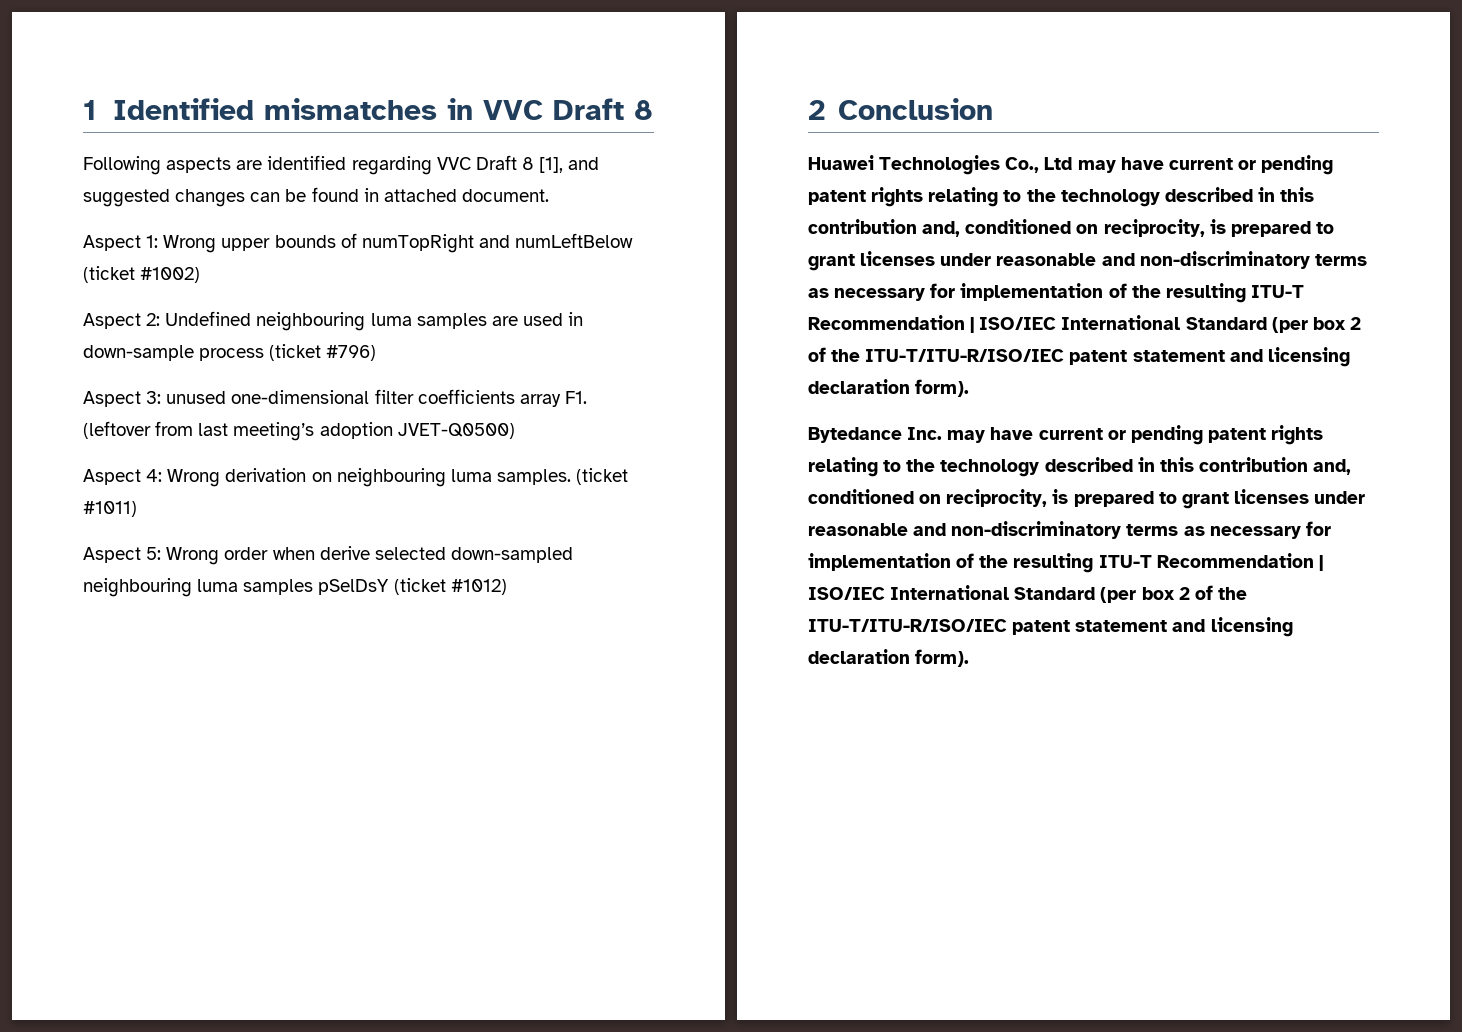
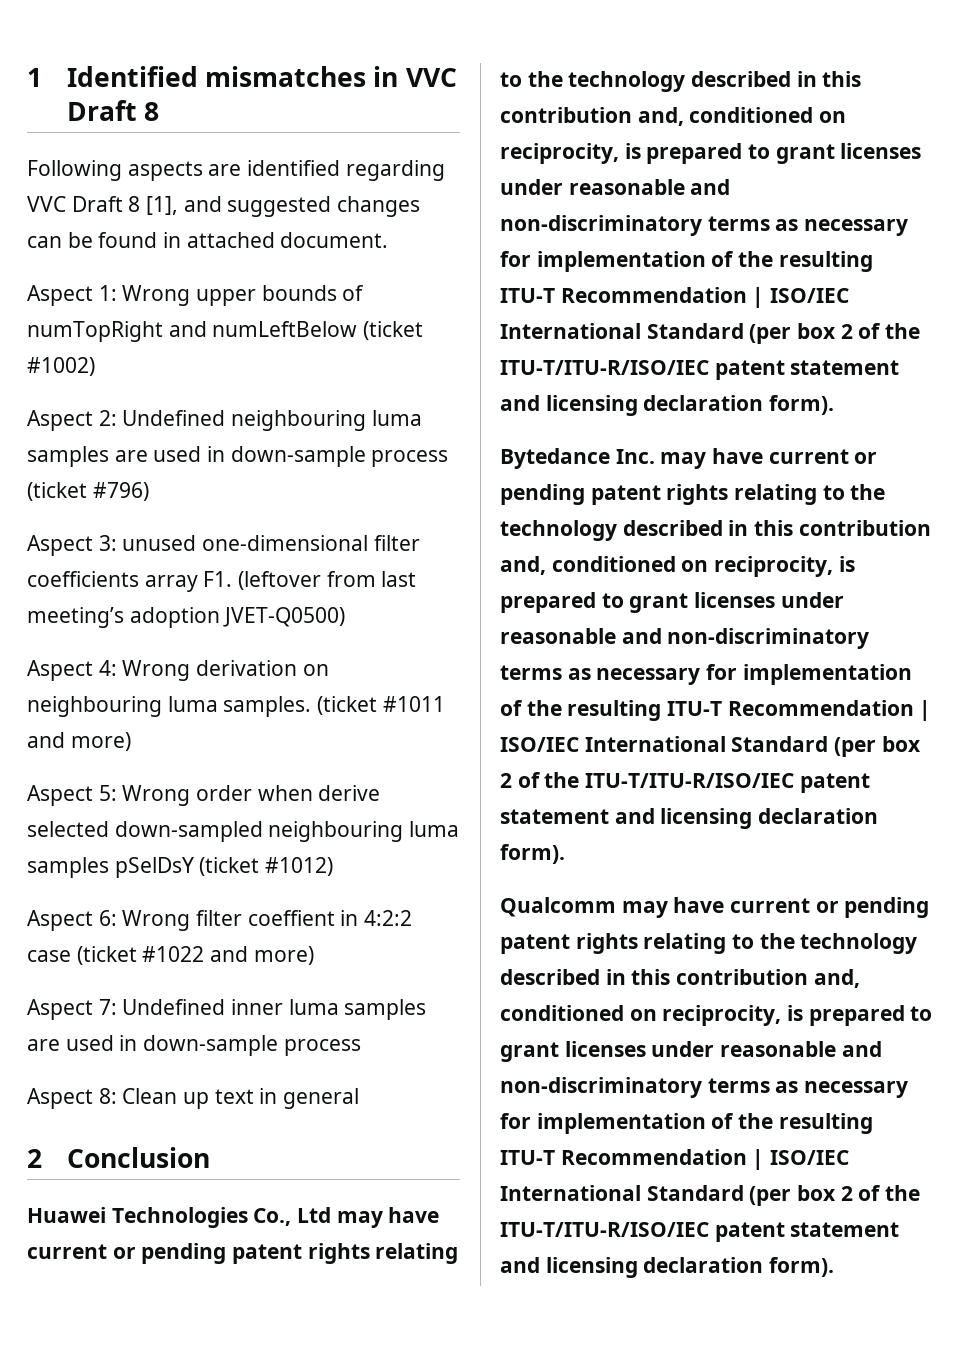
[83,501,137,517] #1011) -> [382,696,445,712] [27,732,131,751] #1011 and more)
(507, 587) none -> [27,910,413,931] [27,946,314,965] [27,999,427,1020] [27,1035,361,1056] [27,1088,360,1109] // Aspect 6: Wrong filter coeffient in 4:2:2 case (ticket #1022 and more) // Aspect 7: Undefined inner luma samples are used in down-sample process // Aspect 8: Clean up text in general
(970, 658) none -> [500,897,930,918] [500,933,918,954] [500,969,860,988] [500,1005,933,1026] [500,1041,882,1062] [500,1077,909,1098] [500,1113,873,1134] [500,1149,850,1170] [500,1185,921,1206] [500,1222,900,1242] [500,1257,835,1278] // Qualcomm may have current or pending patent rights relating to the technology described in this contribution and, conditioned on reciprocity, is prepared to grant licenses under reasonable and non-discriminatory terms as necessary for implementation of the resulting ITU-T Recommendation | ISO/IEC International Standard (per box 2 of the ITU-T/ITU-R/ISO/IEC patent statement and licensing declaration form).

